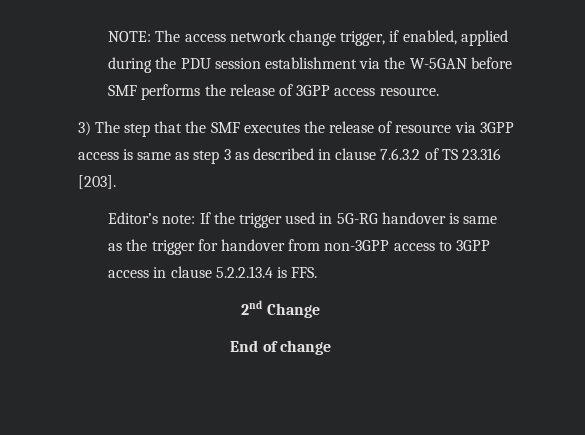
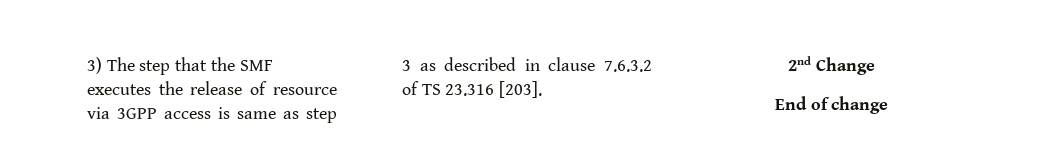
[108,30,508,46] [108,57,512,73] [108,84,439,100] NOTE: The access network change trigger, if enabled, applied during the PDU session establishment via the W-5GAN before SMF performs the release of 3GPP access resource. // -> (86, 65) none
[108,212,498,228] [108,239,490,255] [108,266,318,278] // Editor’s note: If the trigger used in 5G-RG handover is same as the trigger for handover from non-3GPP access to 3GPP access in clause 5.2.2.13.4 is FFS. -> (543, 89) none

